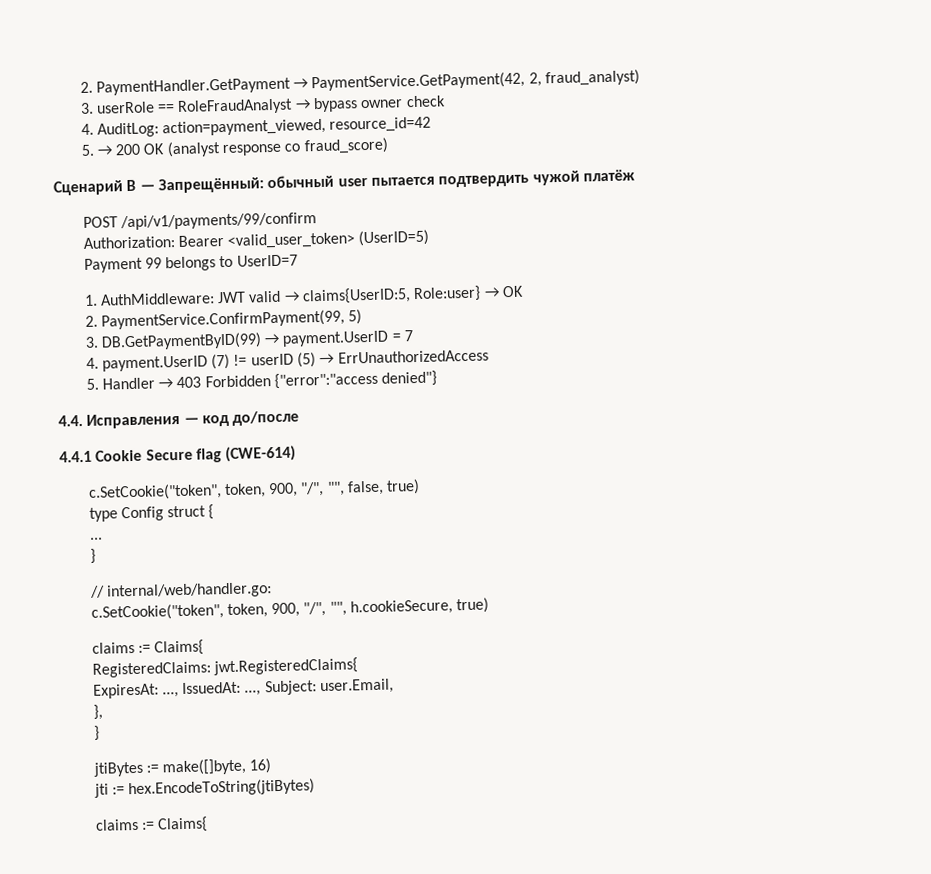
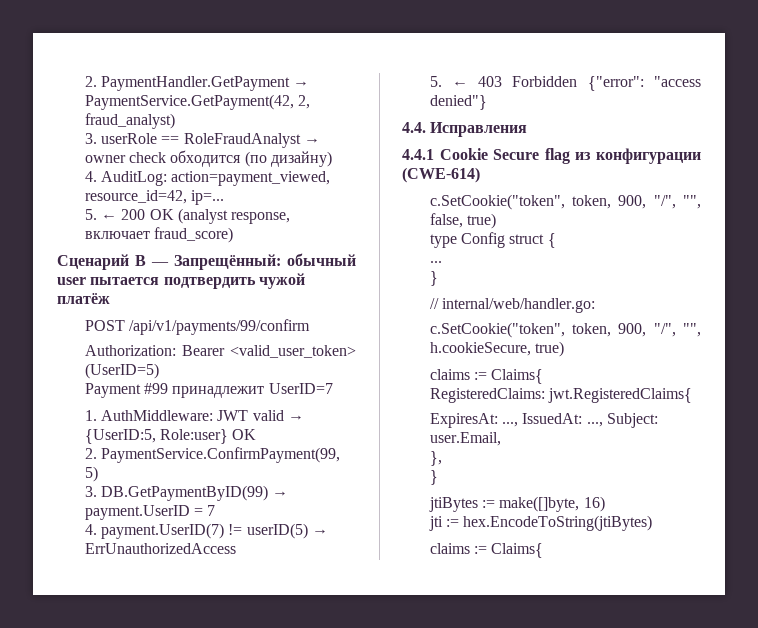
[313,97,359,113] bypass -> (320, 141) none
(446, 101) none -> [170,150,332,167] обходится (по дизайну)
[329,116,432,133] [80,144,113,156] resource_id=42 // 5. → -> [84,190,224,205] [84,209,117,220] resource_id=42, ip=... // 5. ←
[222,143,301,157] response со -> [231,212,291,224] [84,231,150,239] response, включает
[144,255,234,272] 99 belongs to -> [143,383,265,398] #99 принадлежит
[302,285,500,305] claims{UserID:5, Role:user} → -> [84,429,228,444] {UserID:5, Role:user}
[101,349,489,372] [85,371,379,390] payment.UserID (7) != userID (5) → ErrUnauthorizedAccess // 5. Handler → 403 Forbidden {"error":"access -> [100,523,328,539] [84,543,236,554] [429,76,701,91] payment.UserID(7) != userID(5) → ErrUnauthorizedAccess // 5. ← 403 Forbidden {"error": "access
[183,410,300,427] — код до/после -> (528, 129) none
(222, 455) none -> [575,148,701,164] из конфигурации

